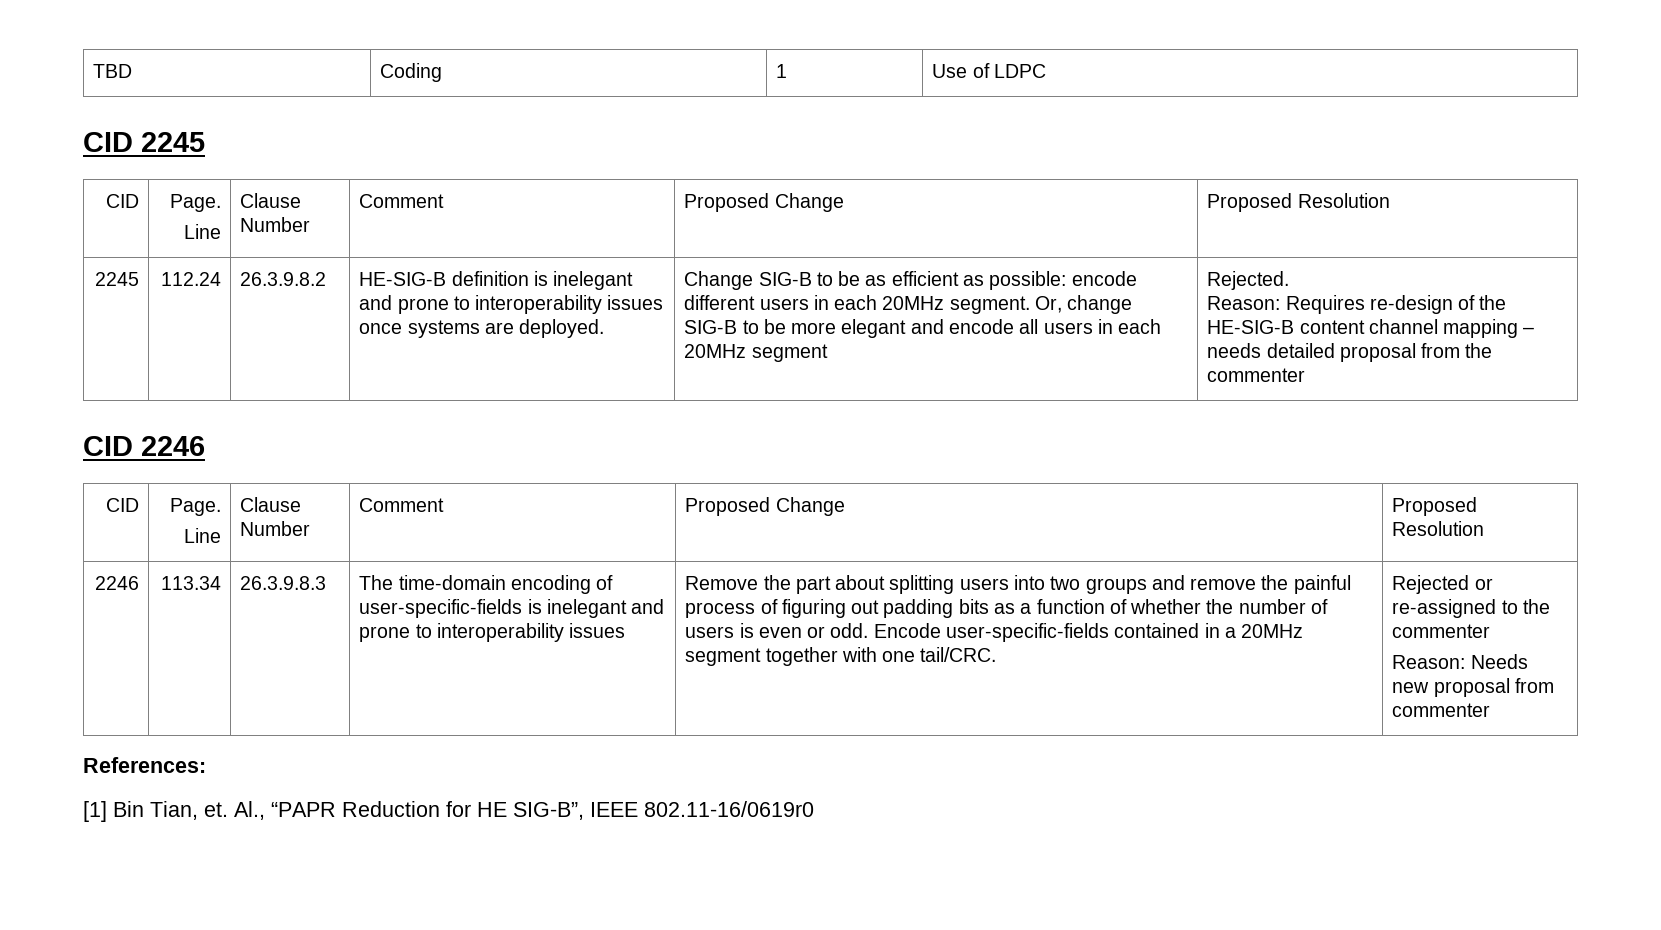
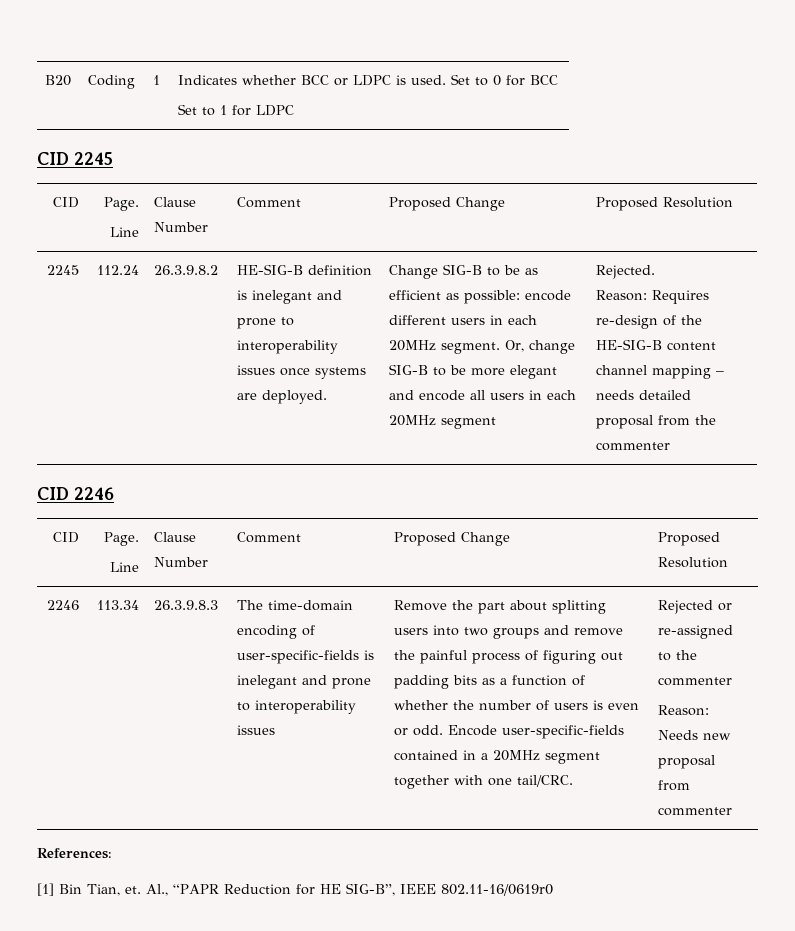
[93,64,133,78] TBD -> [45,75,72,86] B20
[932,63,990,78] Use of -> [178,74,559,86] [178,104,252,116] Indicates whether BCC or LDPC is used. Set to 0 for BCC // Set to 1 for

